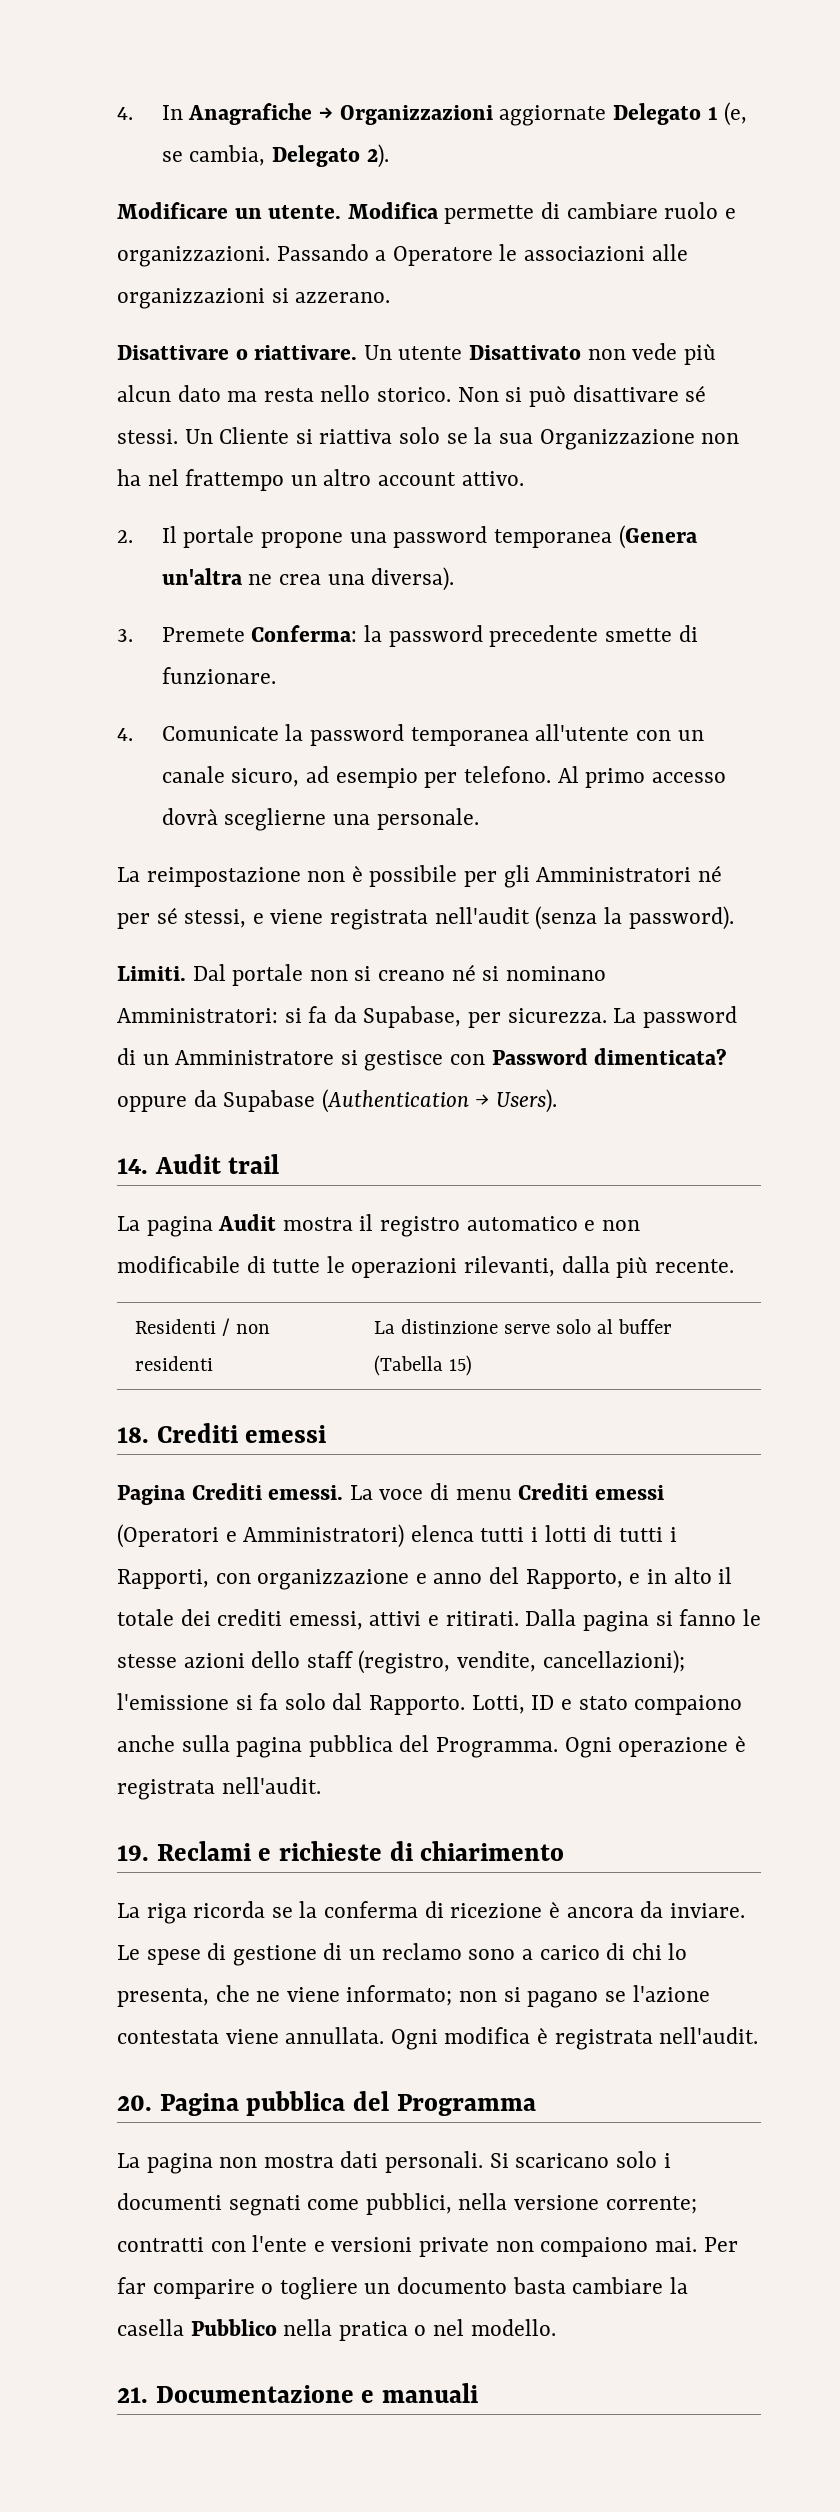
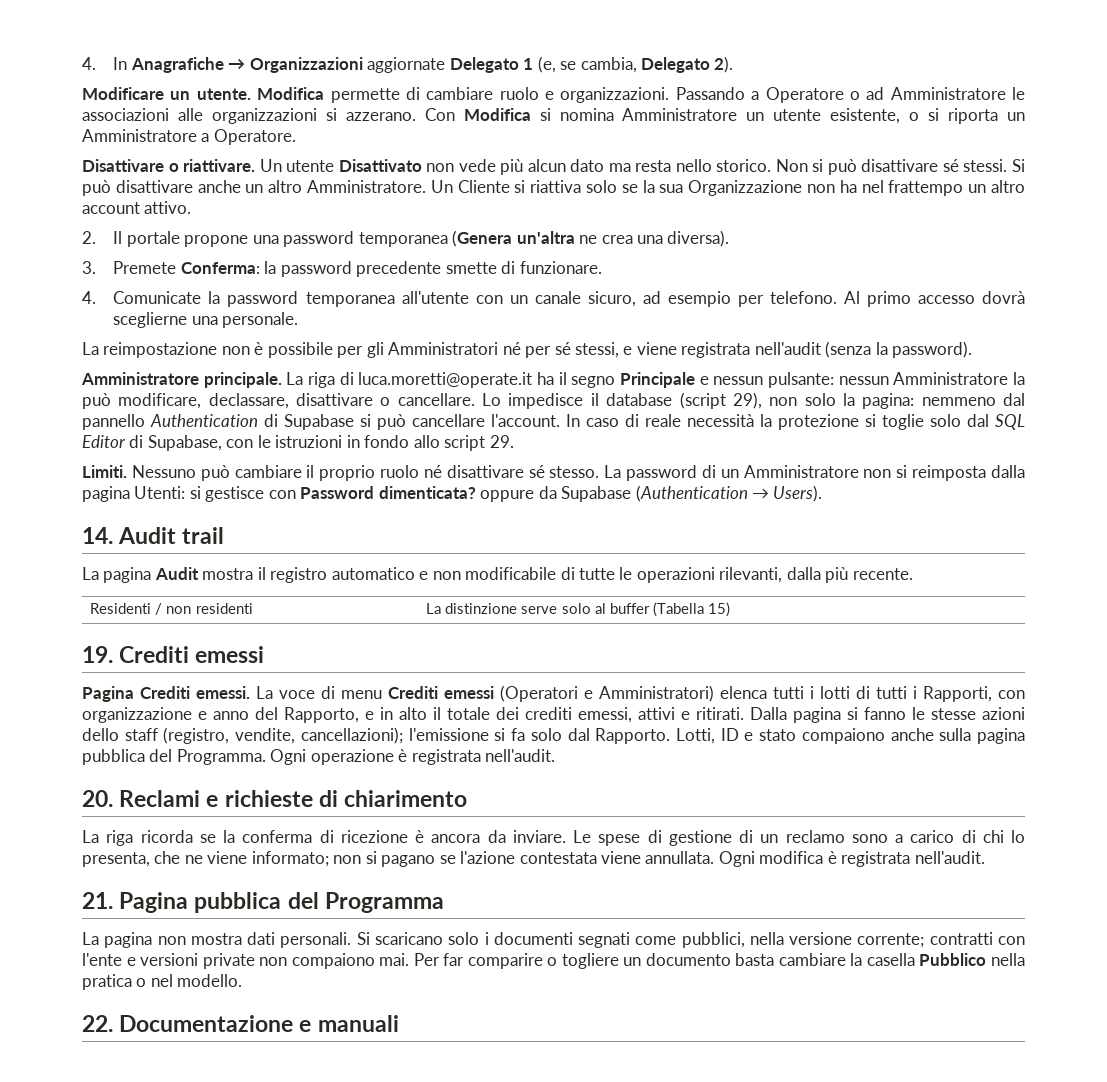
(493, 256) none -> [849,87,1006,100] o ad Amministratore
(391, 297) none -> [424,108,1025,124] [82,129,296,145] Con Modifica si nomina Amministratore un utente esistente, o si riporta un Amministratore a Operatore.
(178, 436) none -> [1011,159,1025,172] [82,180,426,196] Si può disattivare anche un altro Amministratore.
[117,964,606,986] [117,1006,607,1028] Limiti. Dal portale non si creano né si nominano Amministratori: si fa da Supabase, per sicurezza. -> [81,372,1025,388] [82,392,1026,409] [82,414,1025,430] [82,435,514,451] [82,465,600,481] Amministratore principale. La riga di luca.moretti@operate.it ha il segno Principale e nessun pulsante: nessun Amministratore la può modificare, declassare, disattivare o cancellare. Lo impedisce il database (script 29), non solo la pagina: nemmeno dal pannello Authentication di Supabase si può cancellare l'account. In caso di reale necessità la protezione si toglie solo dal SQL Editor di Supabase, con le istruzioni in fondo allo script 29. // Limiti. Nessuno può cambiare il proprio ruolo né disattivare sé stesso.
(335, 1057) none -> [863,465,1026,481] [82,486,186,502] non si reimposta dalla pagina Utenti:
[117,1427,149,1443] 18. -> [82,646,113,663] 19.
[117,1845,149,1861] 19. -> [82,790,113,807] 20.
[117,2095,152,2111] 20. -> [82,892,113,909] 21.
[117,2387,148,2403] 21. -> [82,1015,113,1032] 22.

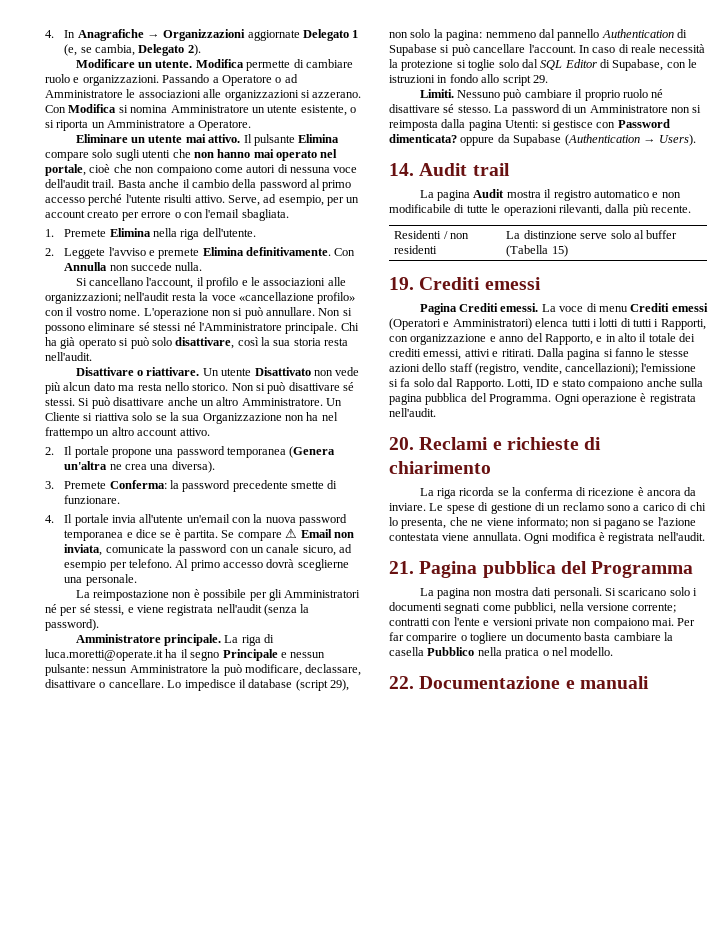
(296, 137) none -> [75,134,340,146] [45,149,338,161] [45,164,358,176] [45,179,352,191] [45,194,360,206] [45,209,289,221] [45,228,256,240] [45,247,356,259] [64,262,203,271] [75,277,346,289] [45,292,356,304] [45,307,352,319] [45,322,359,334] [45,337,349,349] [45,352,92,361] // Eliminare un utente mai attivo. Il pulsante Elimina compare solo sugli utenti che non hanno mai operato nel portale, cioè che non compaiono come autori di nessuna voce dell'audit trail. Basta anche il cambio della password al primo accesso perché l'utente risulti attivo. Serve, ad esempio, per un account creato per errore o con l'email sbagliata. // 1. Premete Elimina nella riga dell'utente. // 2. Leggete l'avviso e premete Elimina definitivamente. Con Annulla non succede nulla. // Si cancellano l'account, il profilo e le associazioni alle organizzazioni; nell'audit resta la voce «cancellazione profilo» con il vostro nome. L'operazione non si può annullare. Non si possono eliminare sé stessi né l'Amministratore principale. Chi ha già operato si può solo disattivare, così la sua storia resta nell'audit.
[113,291,469,307] Comunicate la password temporanea all'utente -> [64,514,348,526] [64,528,354,541] [64,544,228,556] Il portale invia all'utente un'email con la nuova password temporanea e dice se è partita. Se compare ⚠ Email non inviata, comunicate la password

